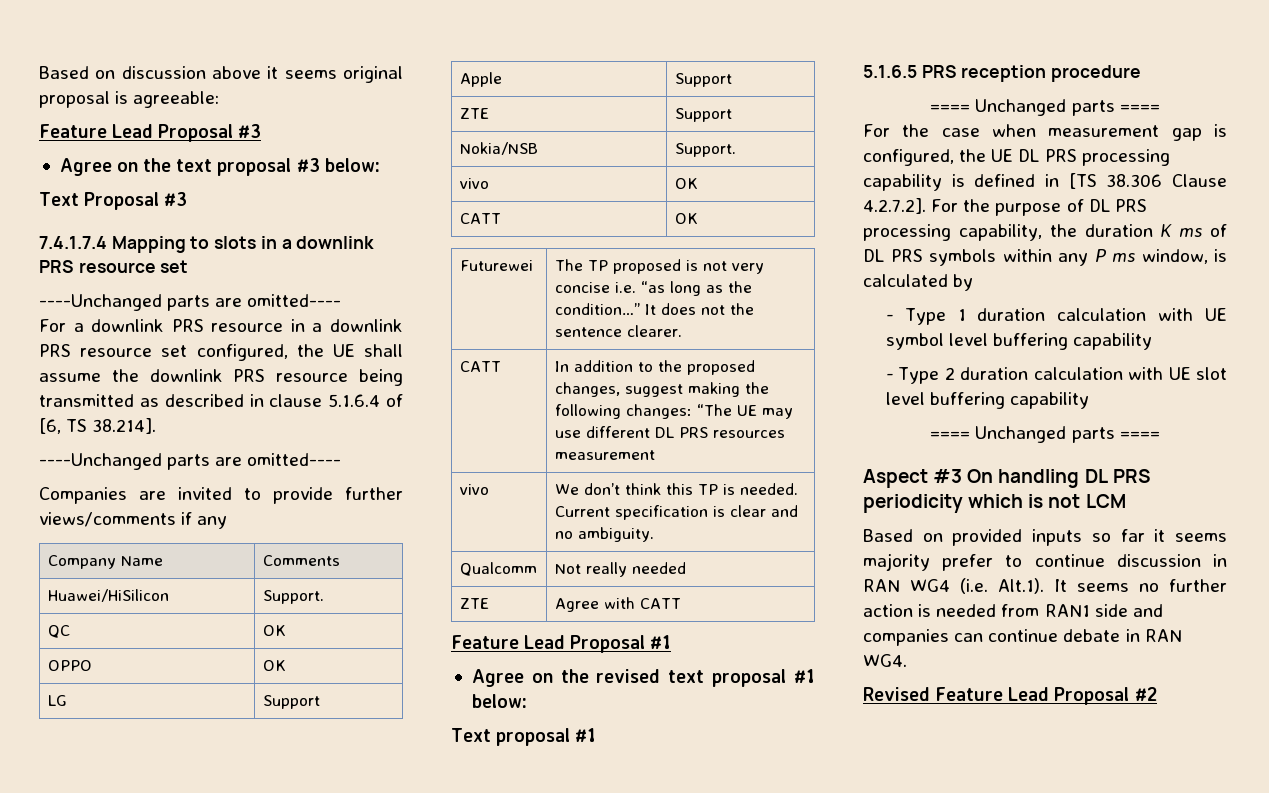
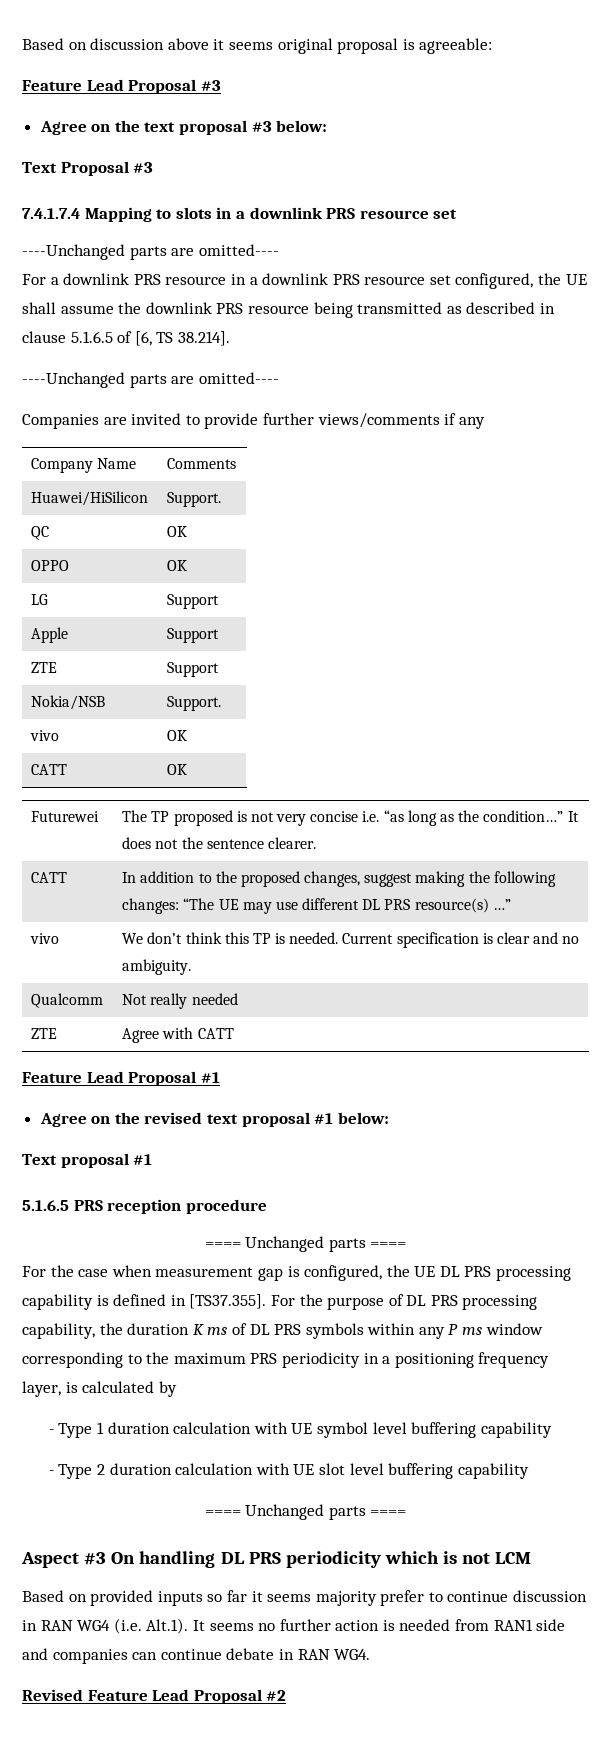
[328,394,381,407] 5.1.6.4 -> [70,331,113,343] 5.1.6.5
[712,430,785,438] [554,450,655,460] resources measurement -> [414,898,511,913] resource(s) …”
[1068,173,1227,189] [863,198,926,214] [TS 38.306 Clause 4.2.7.2]. -> [189,1294,267,1309] [TS37.355].
[1141,249,1208,264] window, -> [485,1323,543,1335] [22,1352,550,1368] [22,1381,61,1397] window corresponding to the maximum PRS periodicity in a positioning frequency layer,

